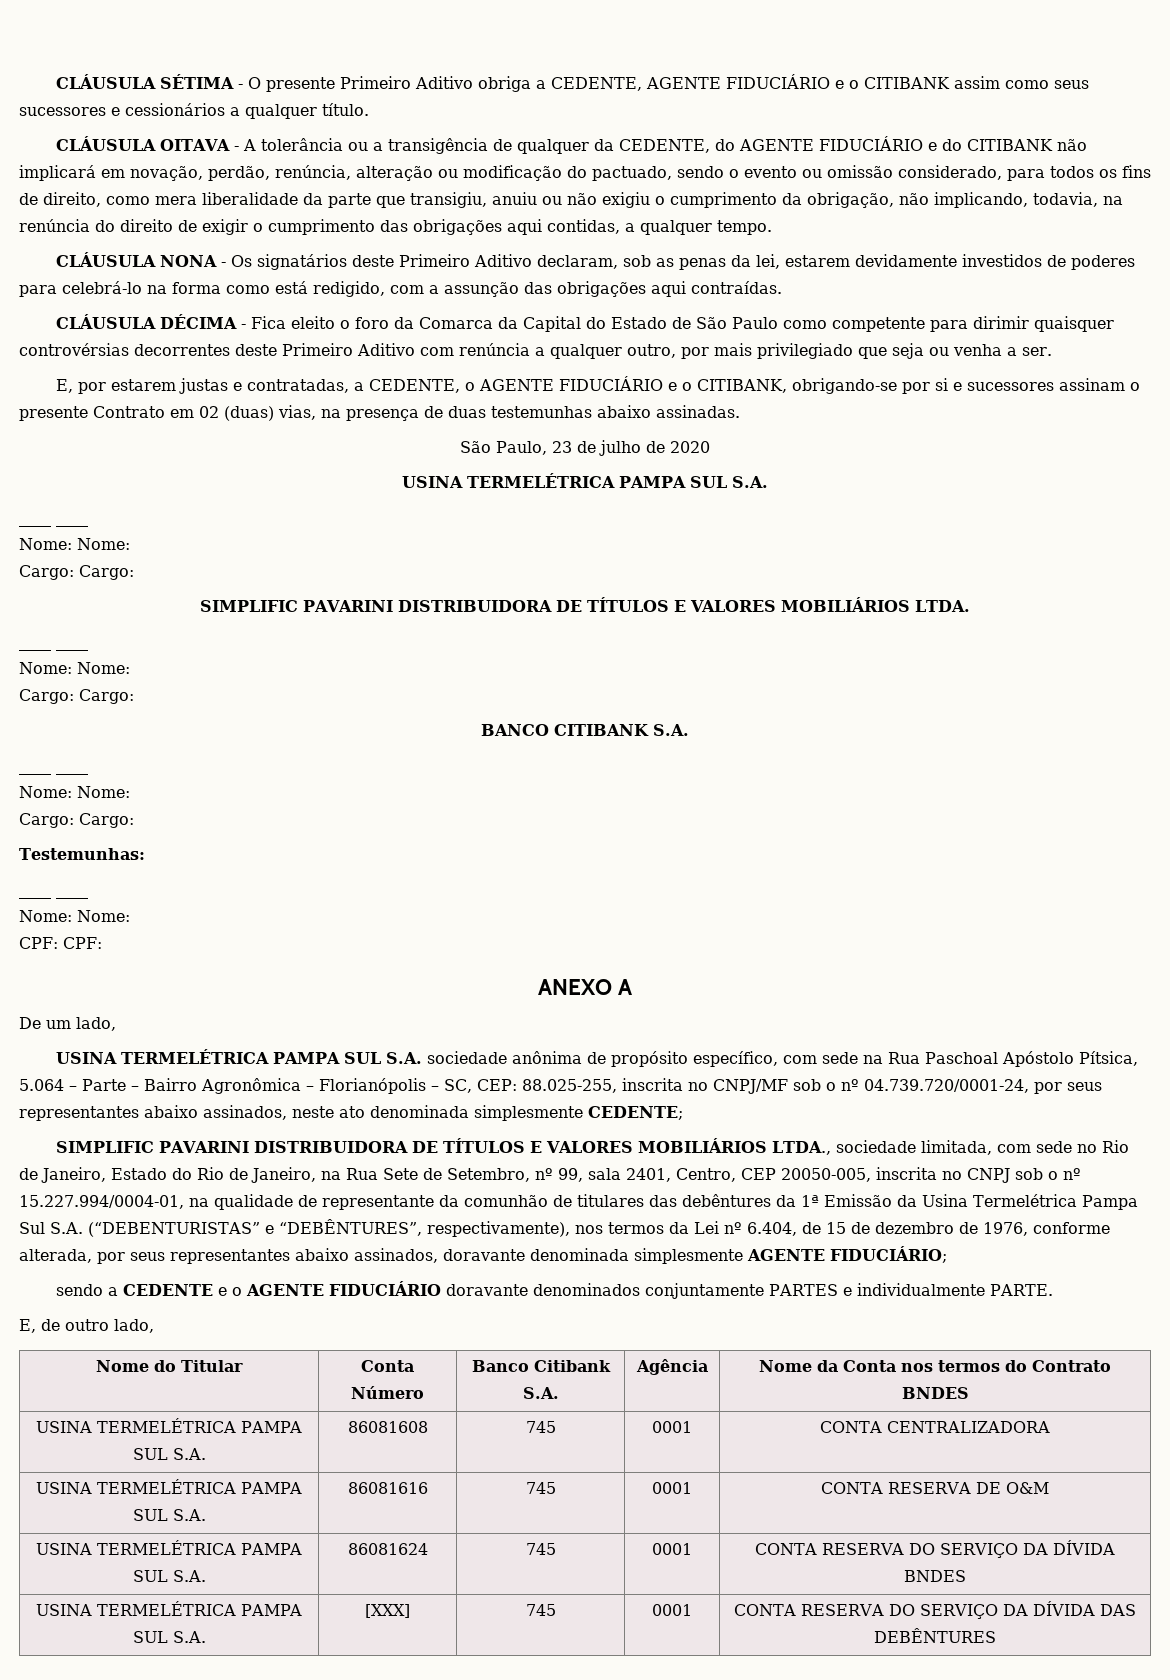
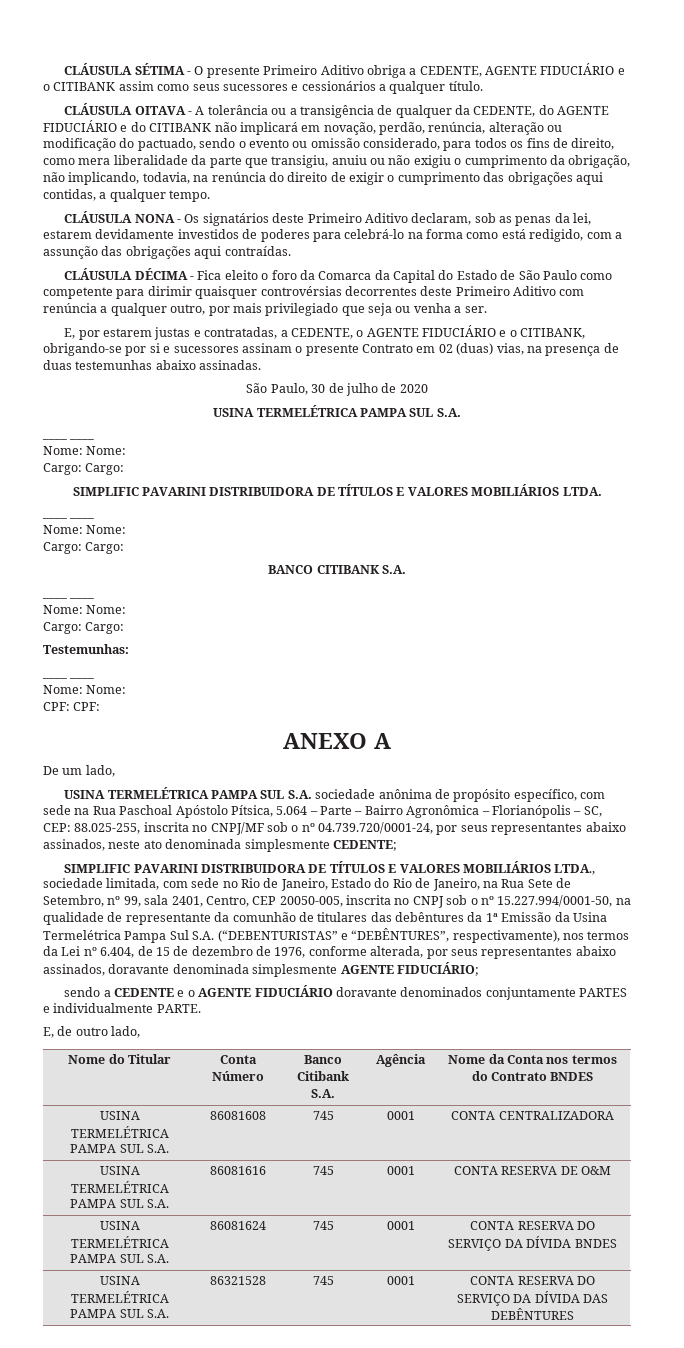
[552,441,572,453] 23 -> [311,384,326,393] 30
[19,1195,184,1209] 15.227.994/0004-01, -> [497,895,613,907] 15.227.994/0001-50,
[365,1604,411,1618] [XXX] -> [209,1276,266,1285] 86321528

